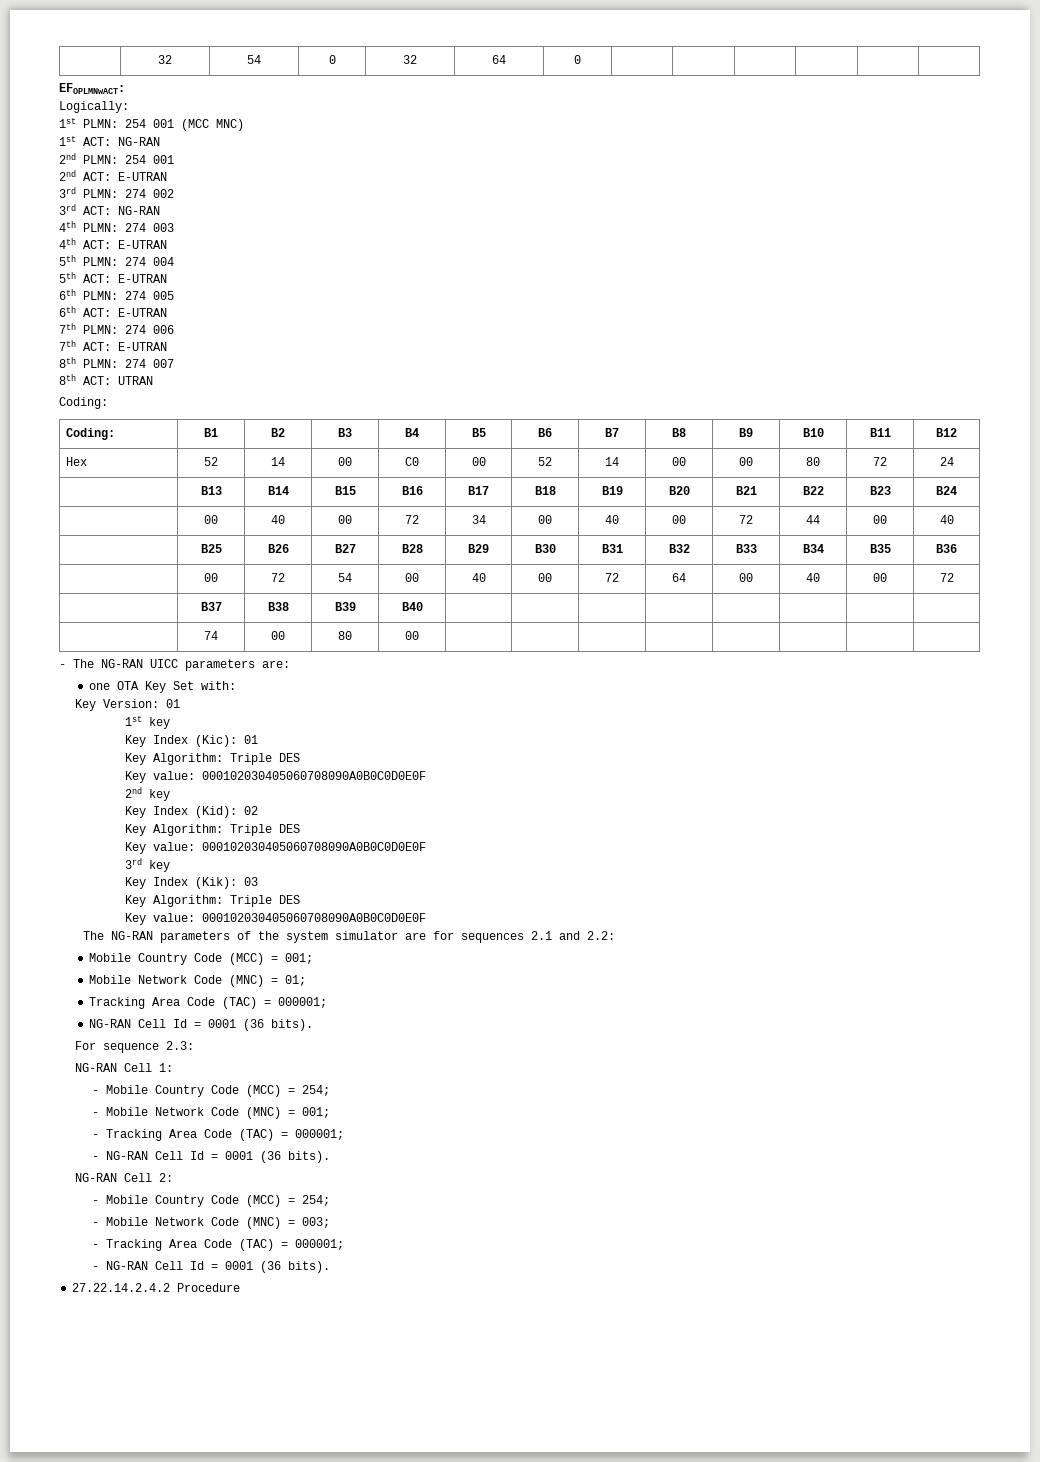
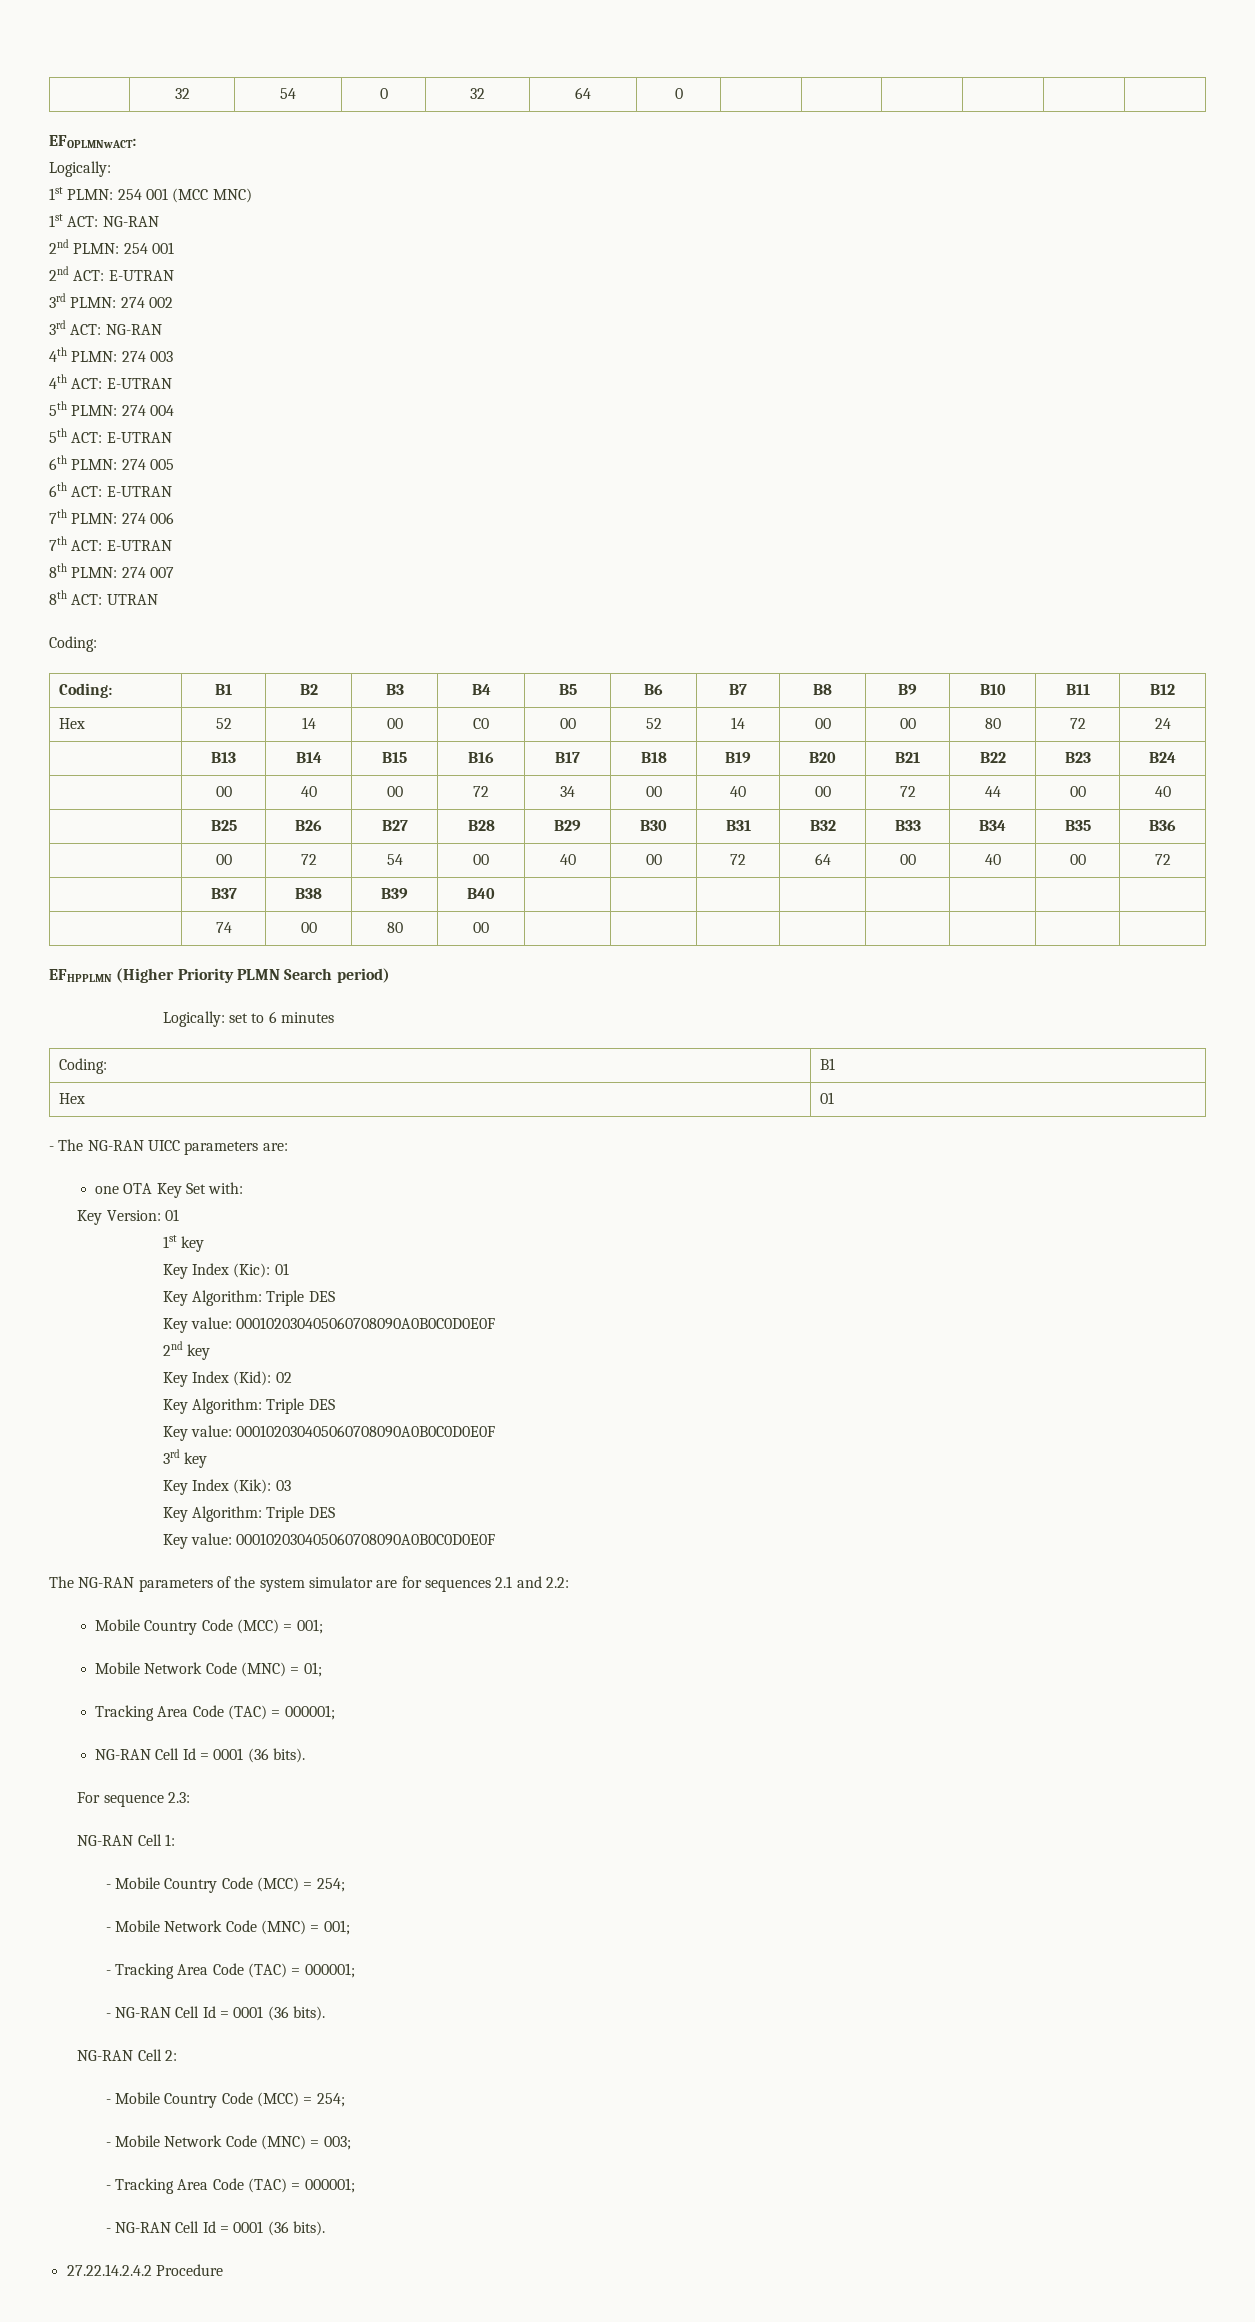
(419, 635) none -> [49,968,390,983] [162,1011,334,1027] [58,1058,107,1074] [819,1058,835,1070] [58,1093,85,1104] [819,1092,834,1104] // EFHPPLMN (Higher Priority PLMN Search period) // Logically: set to 6 minutes // Coding: | B1 // Hex | 01

